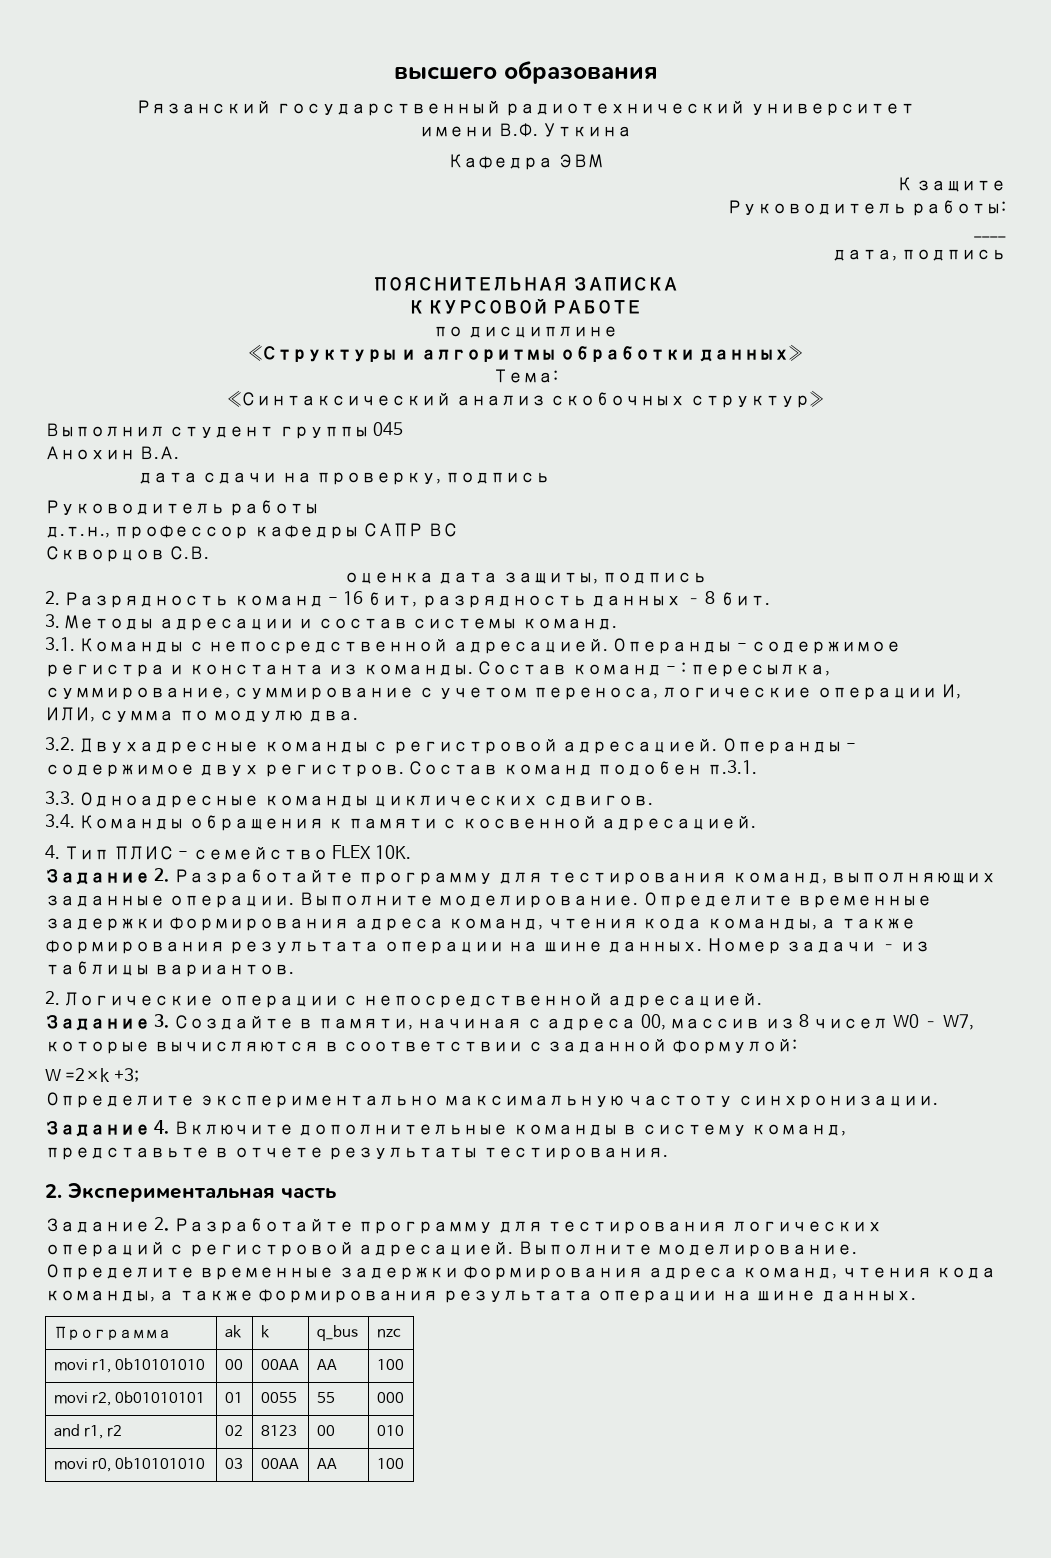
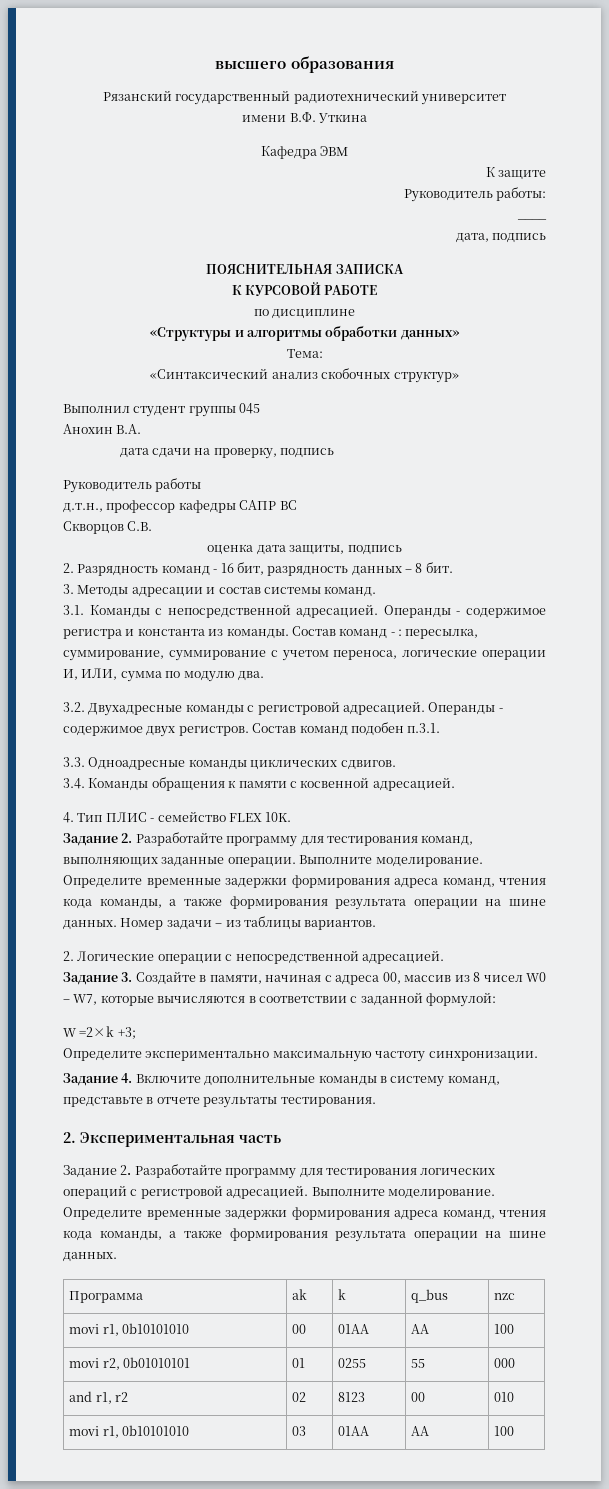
[260,1359,299,1370] 00AA -> [338,1324,370,1334] 01AA
[260,1392,297,1403] 0055 -> [338,1358,367,1368] 0255
[91,1458,111,1472] r0, -> [102,1426,119,1438] r1,
[260,1458,299,1469] 00AA -> [338,1426,370,1436] 01AA

